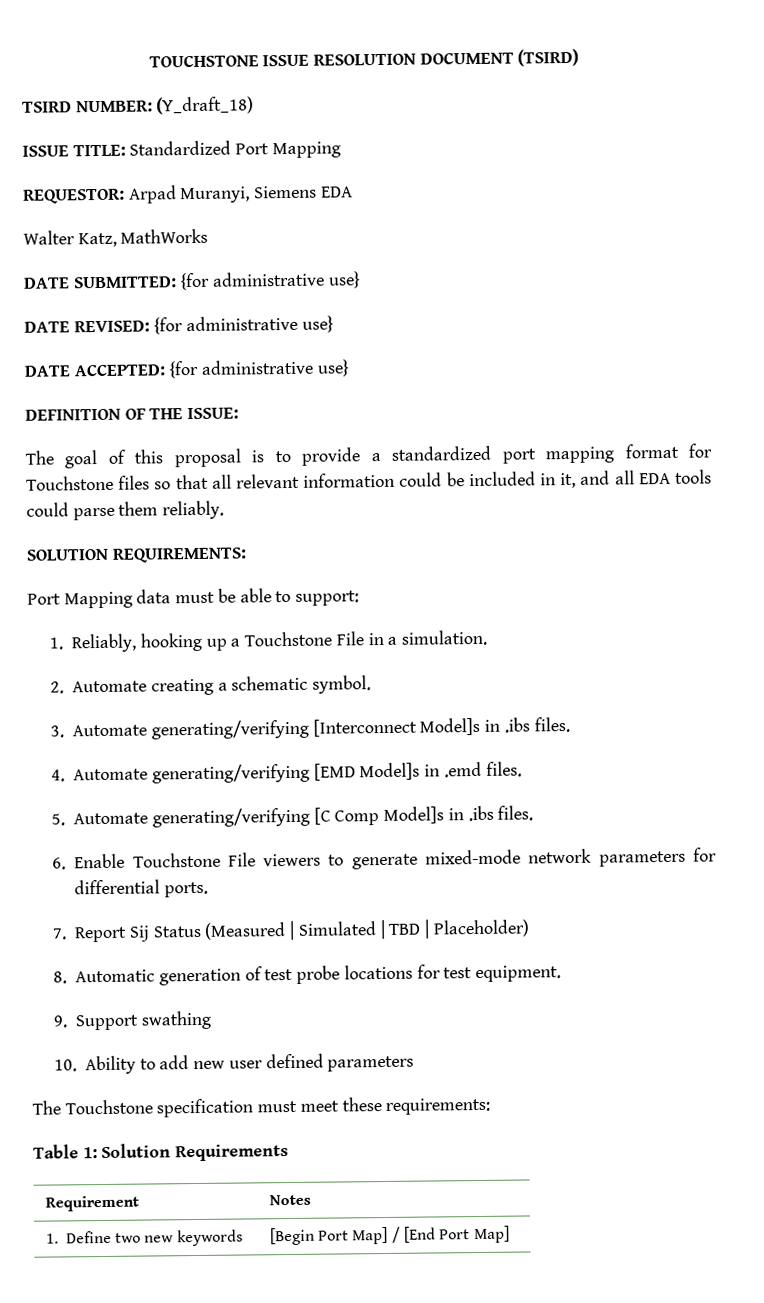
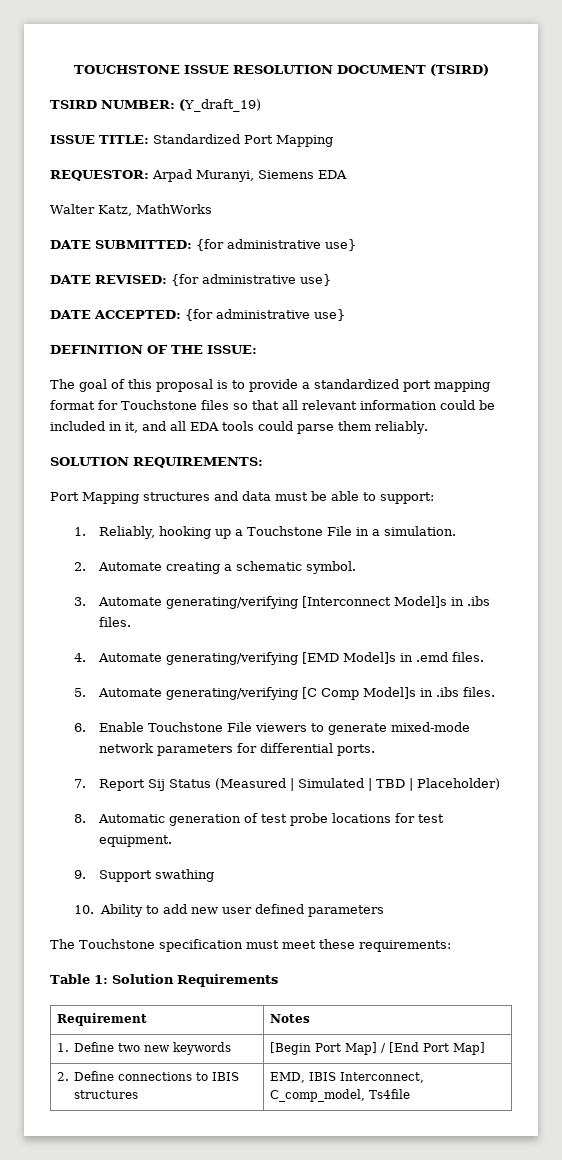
[156,96,255,115] (Y_draft_18) -> [179,99,261,112] (Y_draft_19)
(133, 600) none -> [143,491,238,501] structures and
(510, 1234) none -> [56,1071,240,1081] [74,1090,139,1099] [269,1072,424,1083] [269,1089,410,1102] // 2. Define connections to IBIS structures | EMD, IBIS Interconnect, C_comp_model, Ts4file

